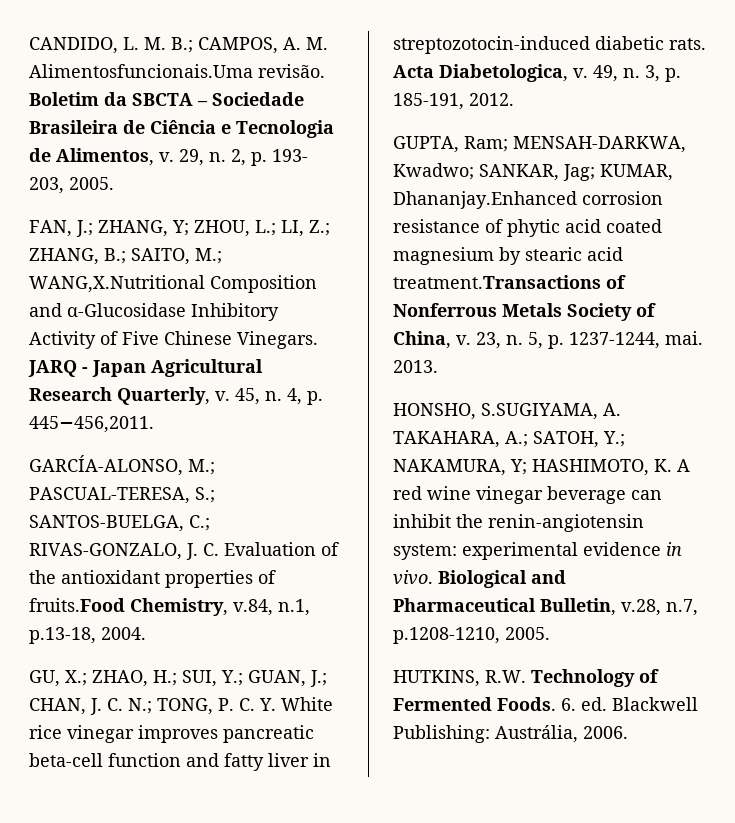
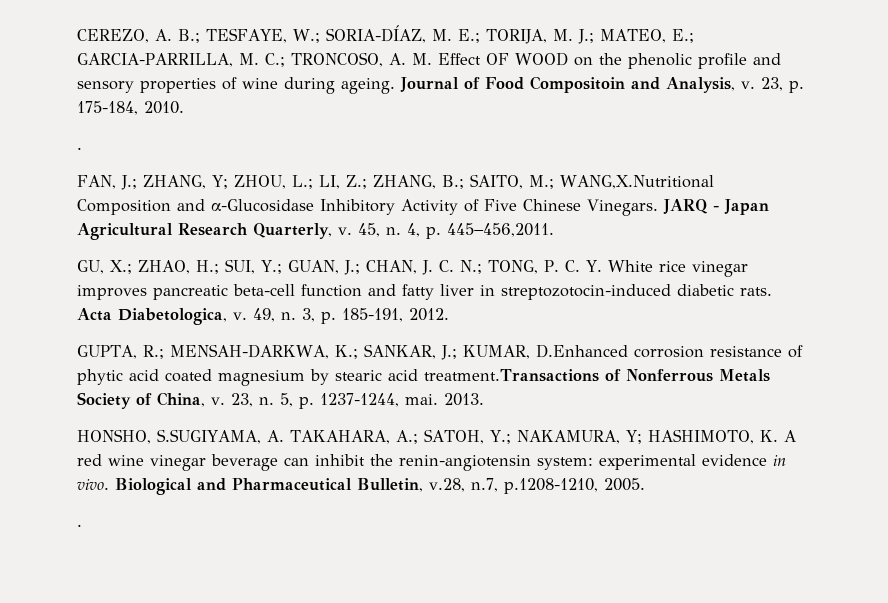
[29,37,328,54] [29,64,325,78] [29,92,304,106] [29,120,334,138] [29,148,308,166] [29,177,114,194] CANDIDO, L. M. B.; CAMPOS, A. M. Alimentosfuncionais.Uma revisão. Boletim da SBCTA – Sociedade Brasileira de Ciência e Tecnologia de Alimentos, v. 29, n. 2, p. 193- 203, 2005. -> [77,25,694,44] [77,52,781,69] [77,76,804,94] [77,101,184,115] [77,147,82,150] CEREZO, A. B.; TESFAYE, W.; SORIA-DÍAZ, M. E.; TORIJA, M. J.; MATEO, E.; GARCIA-PARRILLA, M. C.; TRONCOSO, A. M. Effect OF WOOD on the phenolic profile and sensory properties of wine during ageing. Journal of Food Compositoin and Analysis, v. 23, p. 175-184, 2010. // .
[29,455,215,476] [29,487,215,504] [29,515,210,532] [29,542,339,560] [29,570,276,588] [29,598,310,616] [29,627,146,644] // GARCÍA-ALONSO, M.; PASCUAL-TERESA, S.; SANTOS-BUELGA, C.; RIVAS-GONZALO, J. C. Evaluation of the antioxidant properties of fruits.Food Chemistry, v.84, n.1, p.13-18, 2004. -> (554, 230) none
[464,136,686,153] [393,163,673,181] [393,191,577,209] Ram; MENSAH-DARKWA, Kwadwo; SANKAR, Jag; KUMAR, Dhananjay.Enhanced -> [142,344,628,360] R.; MENSAH-DARKWA, K.; SANKAR, J.; KUMAR, D.Enhanced
[393,669,659,687] [393,697,698,711] [393,725,628,743] HUTKINS, R.W. Technology of Fermented Foods. 6. ed. Blackwell Publishing: Austrália, 2006. -> [77,524,82,527] .

